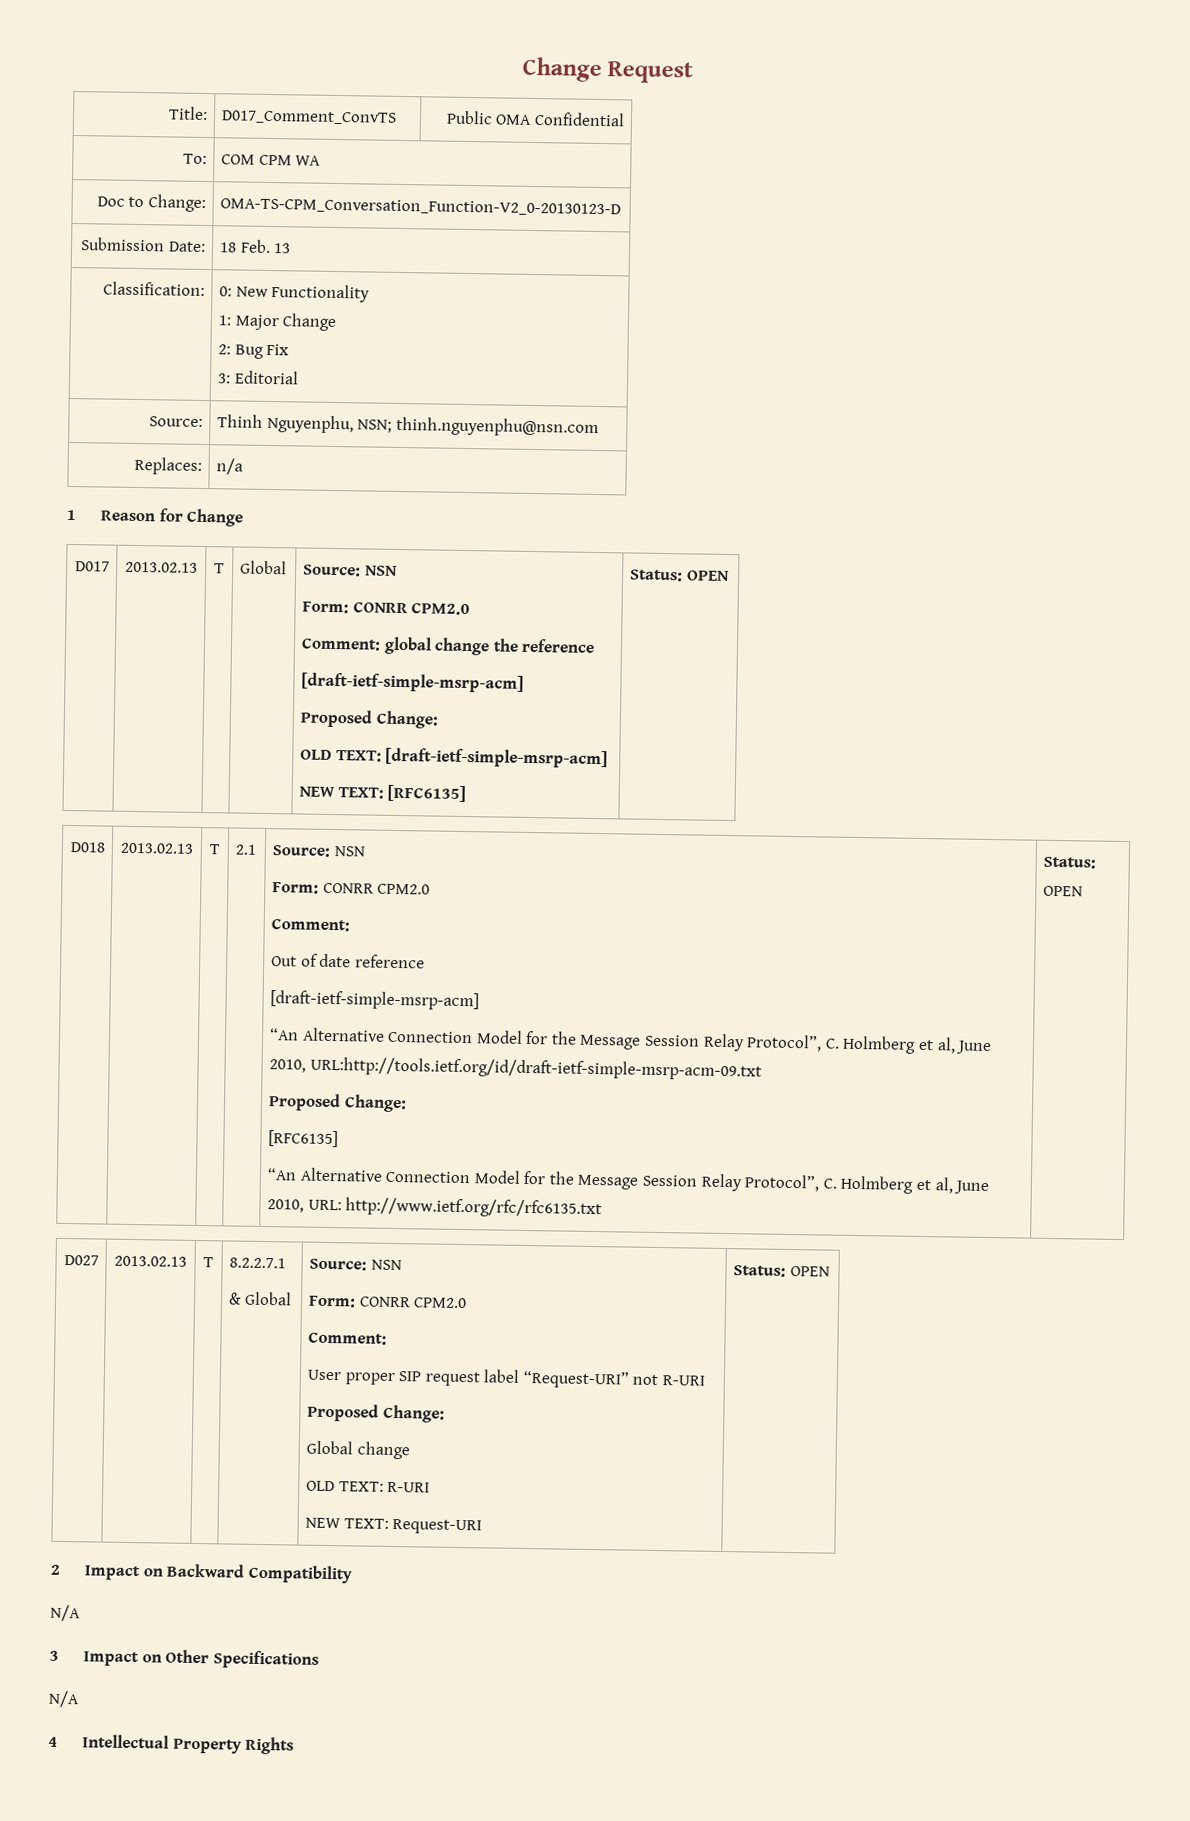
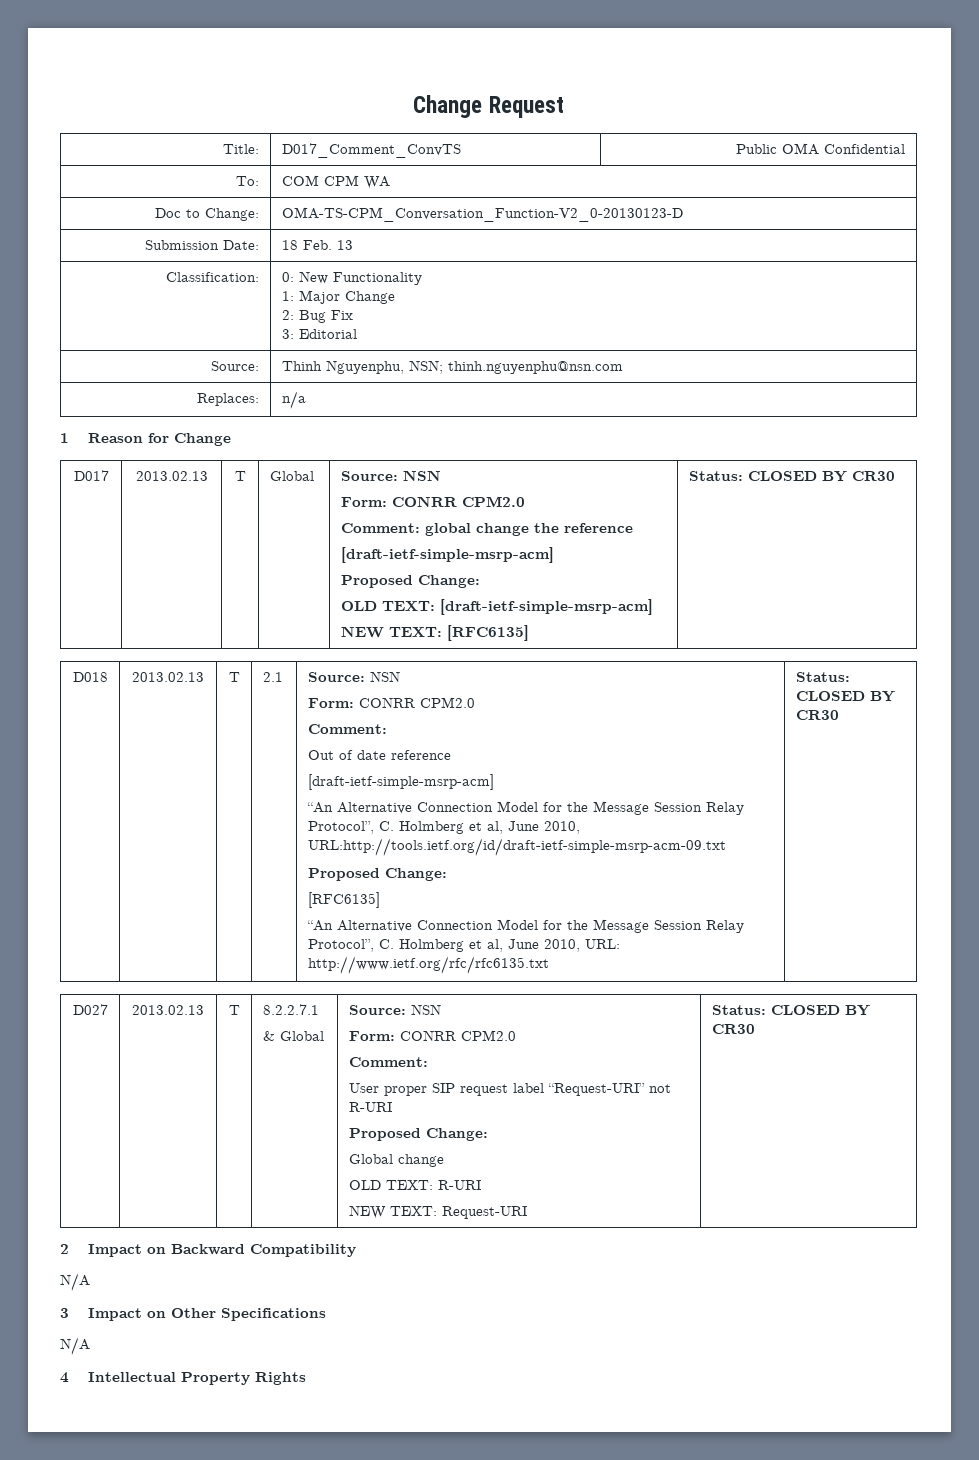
[686,570,730,581] OPEN -> [747,471,895,482] CLOSED BY CR30
[1042,885,1083,897] OPEN -> [795,691,895,702] [795,710,839,720] CLOSED BY CR30
[789,1265,830,1277] OPEN -> [770,1005,870,1016] [711,1024,755,1034] CLOSED BY CR30

